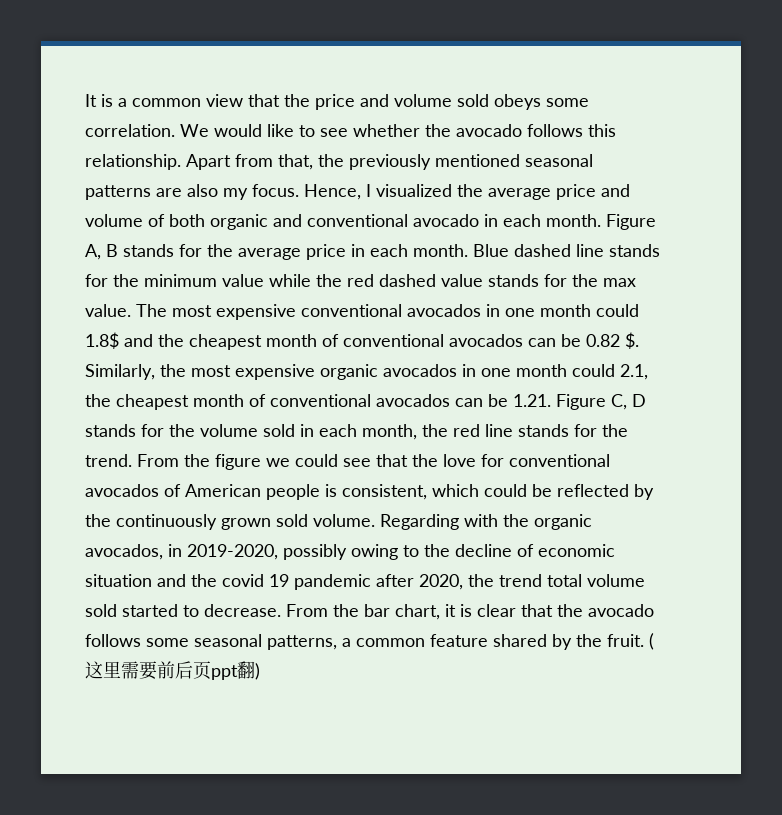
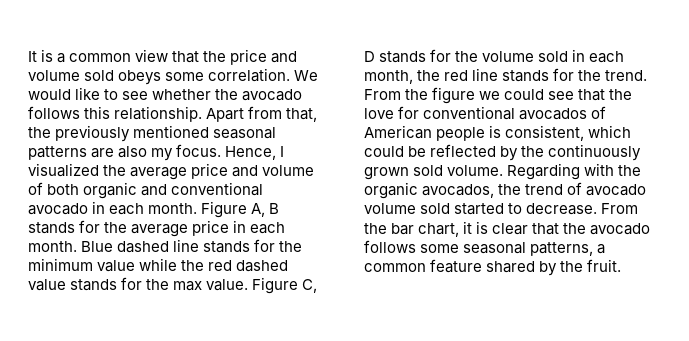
[136,304,639,320] [85,332,639,350] [85,364,648,380] [85,394,551,410] The most expensive conventional avocados in one month could 1.8$ and the cheapest month of conventional avocados can be 0.82 $. Similarly, the most expensive organic avocados in one month could 2.1, the cheapest month of conventional avocados can be 1.21. -> (249, 285) none
[168,544,615,560] [85,574,582,590] in 2019-2020, possibly owing to the decline of economic situation and the covid 19 pandemic after 2020, the trend total -> [498,182,647,196] the trend of avocado
[649,633,654,650] [85,661,260,680] (这里需要前后页ppt翻) -> (622, 265) none

